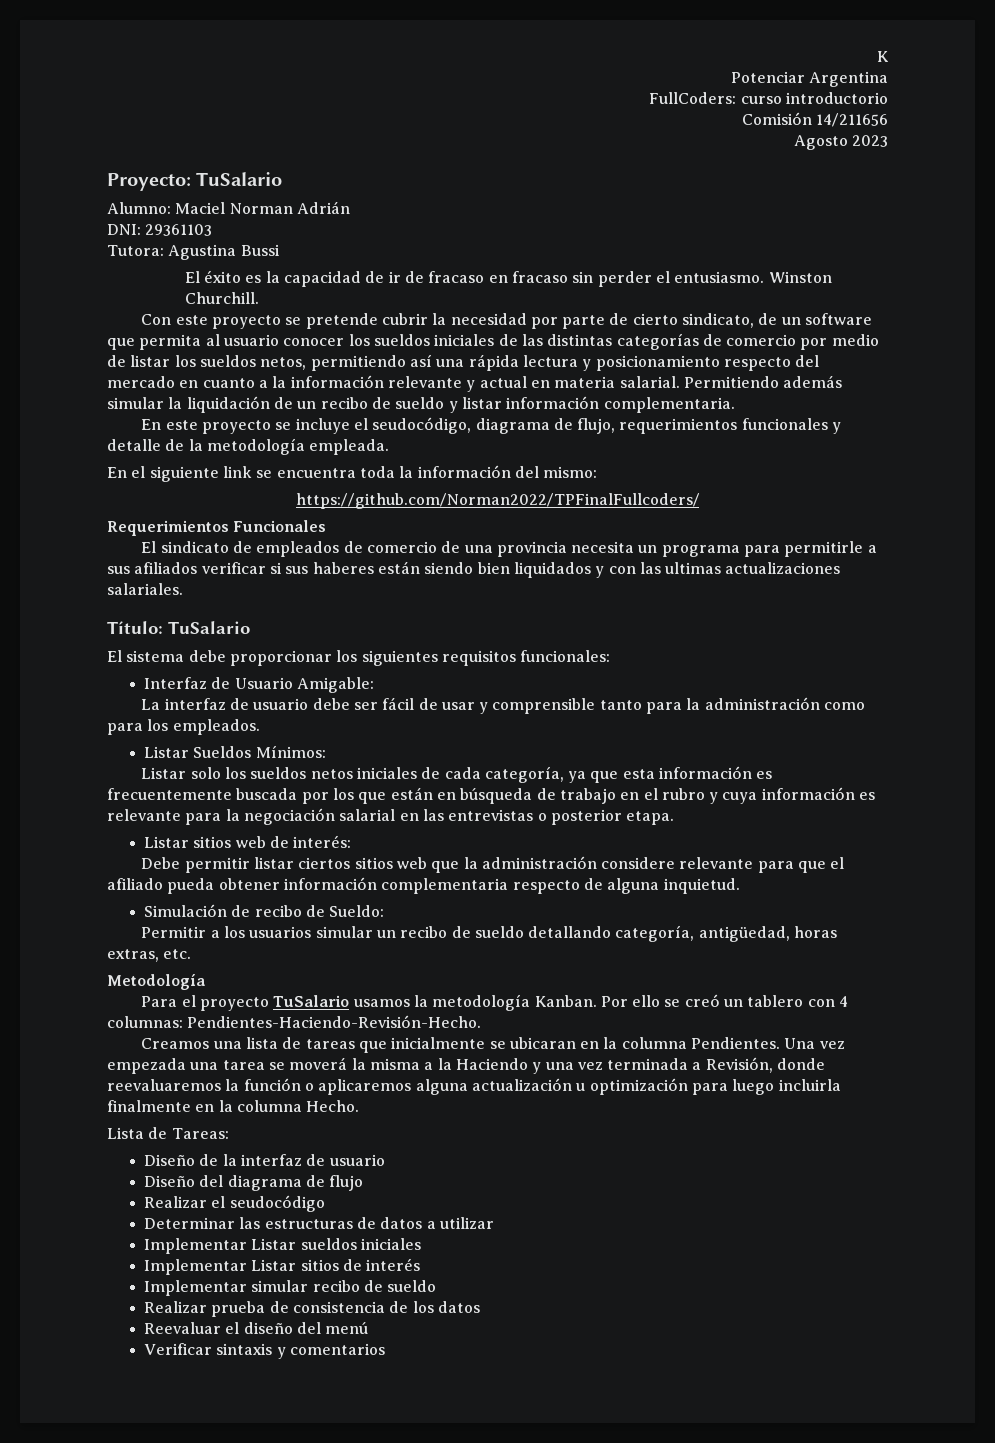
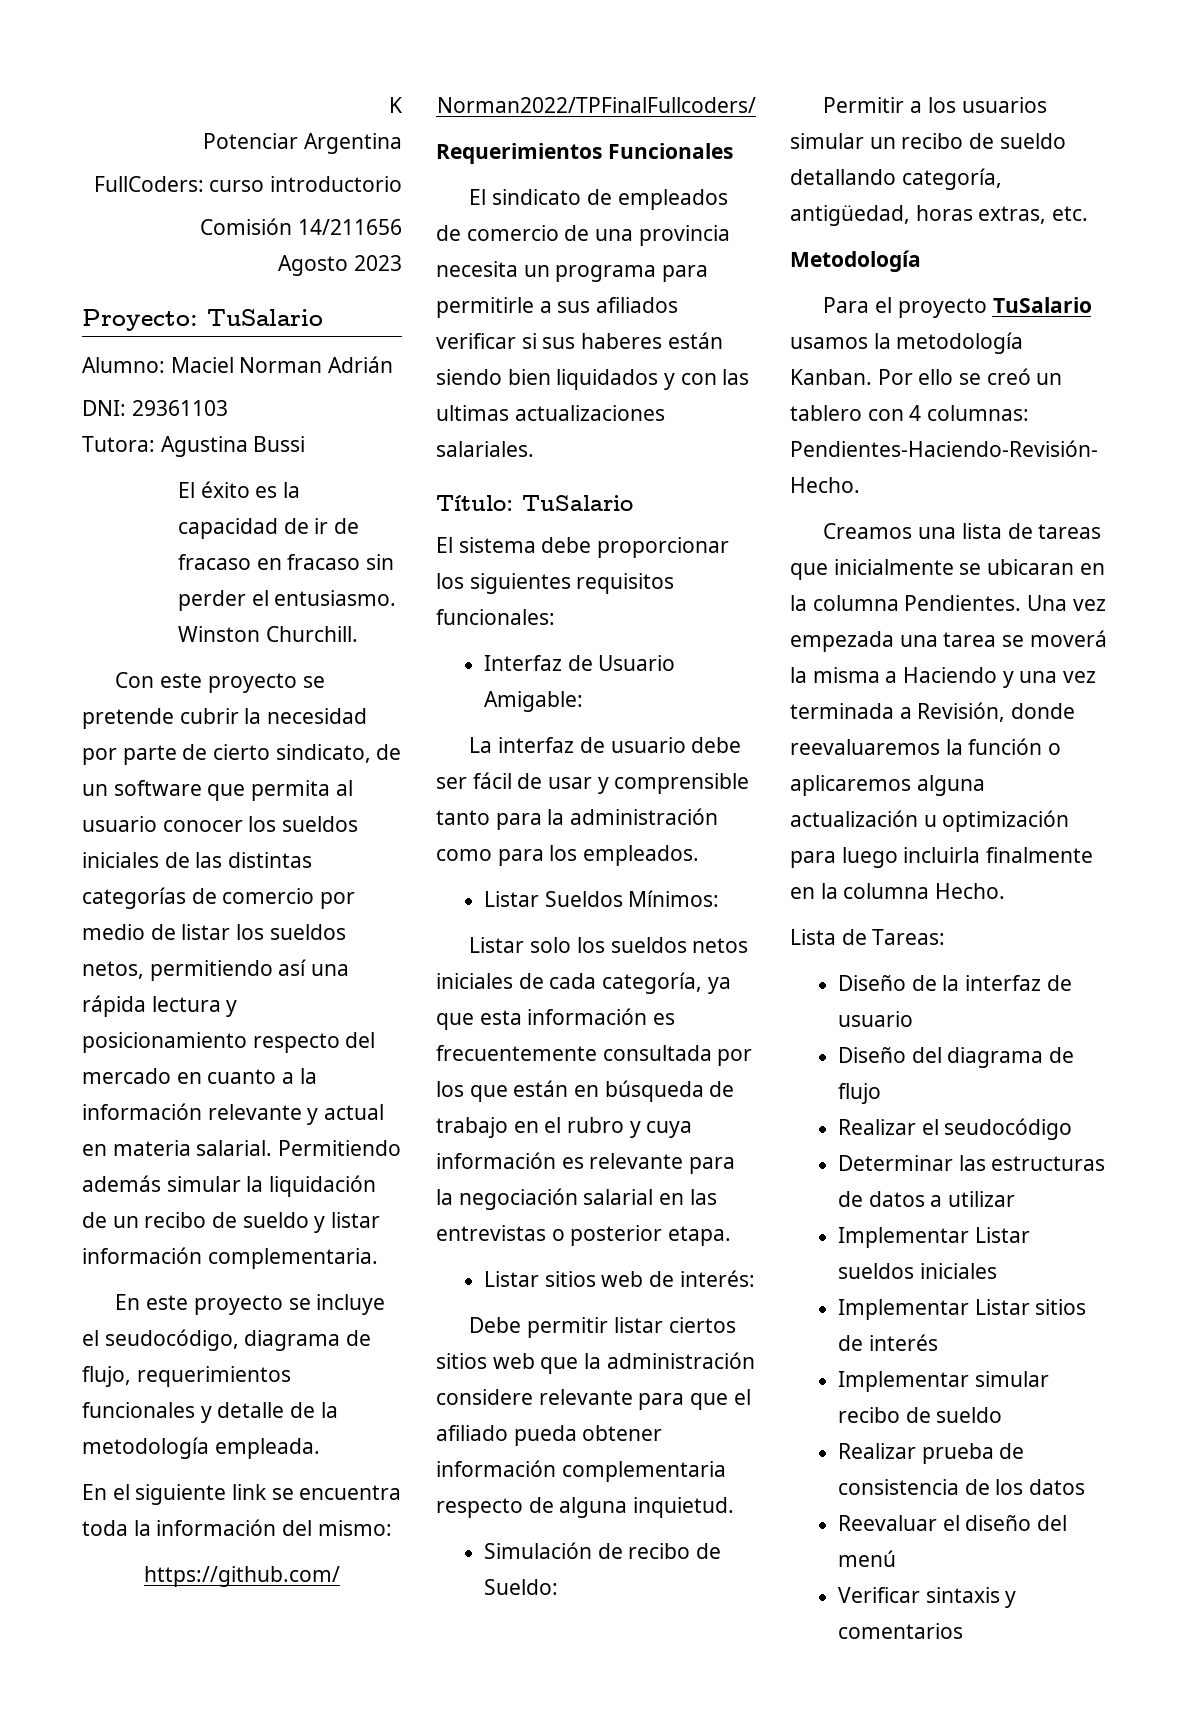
[236,788,298,800] buscada -> [602,1045,712,1061] consultada
[437,1058,452,1070] la -> (898, 677) none

